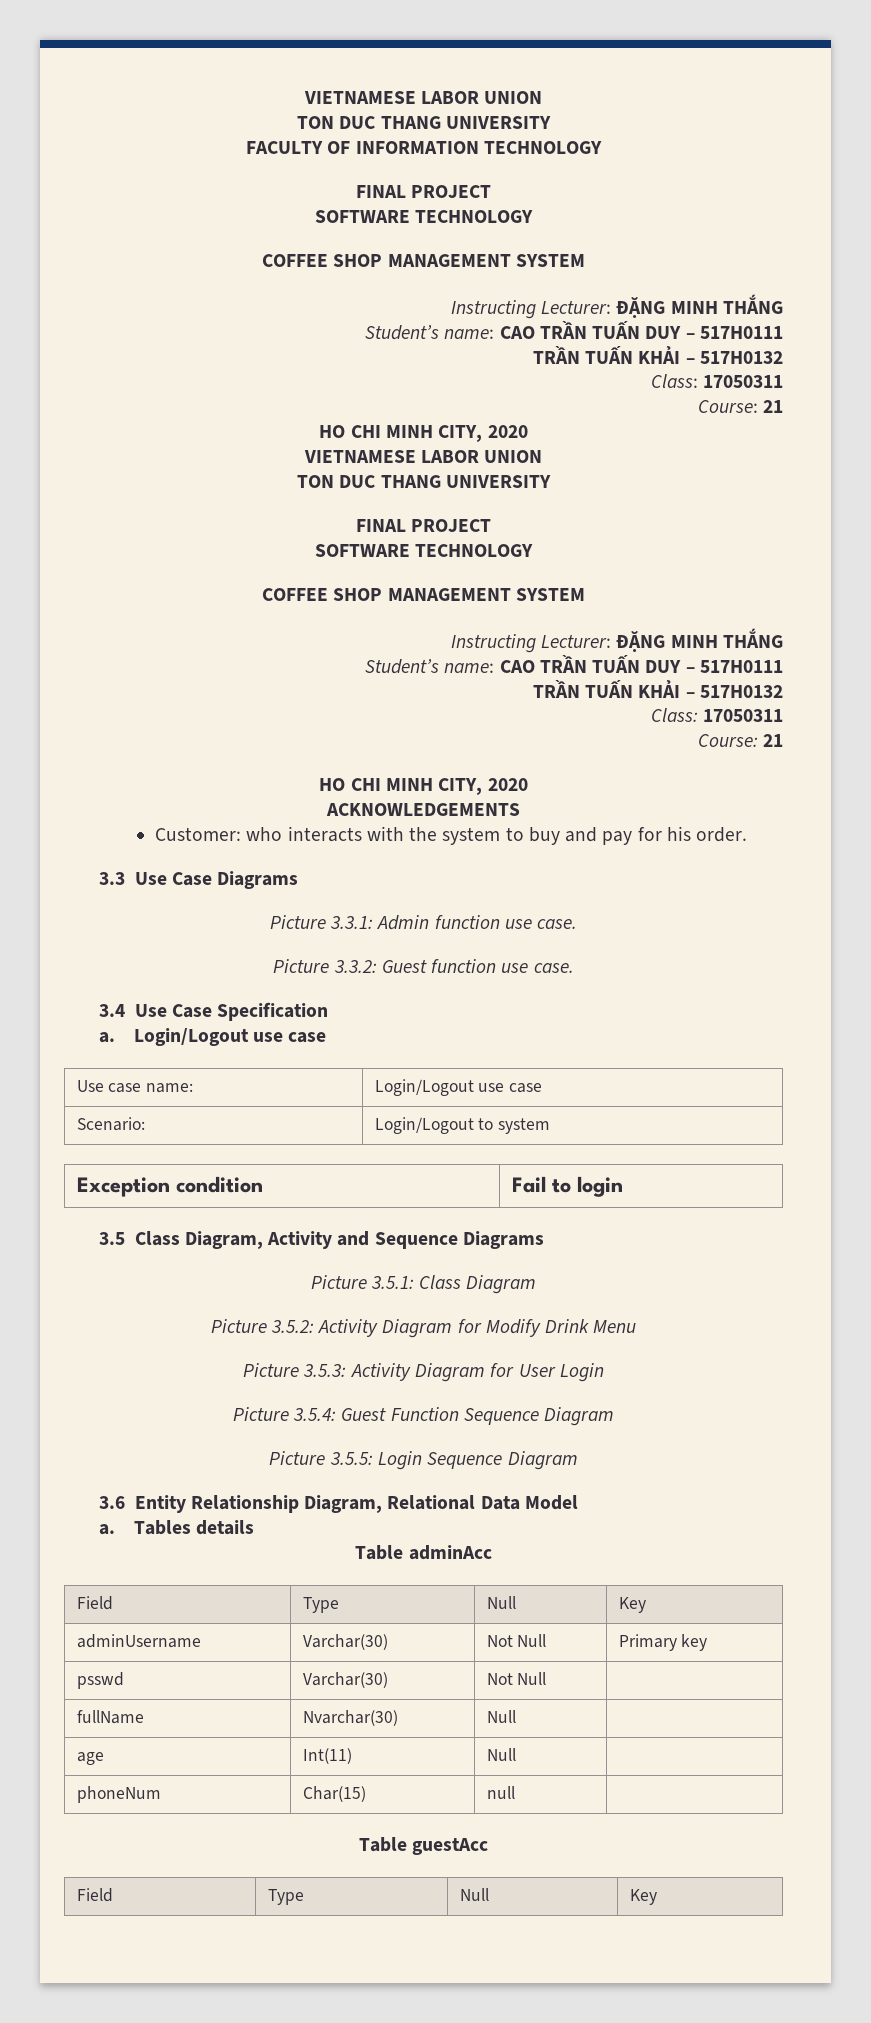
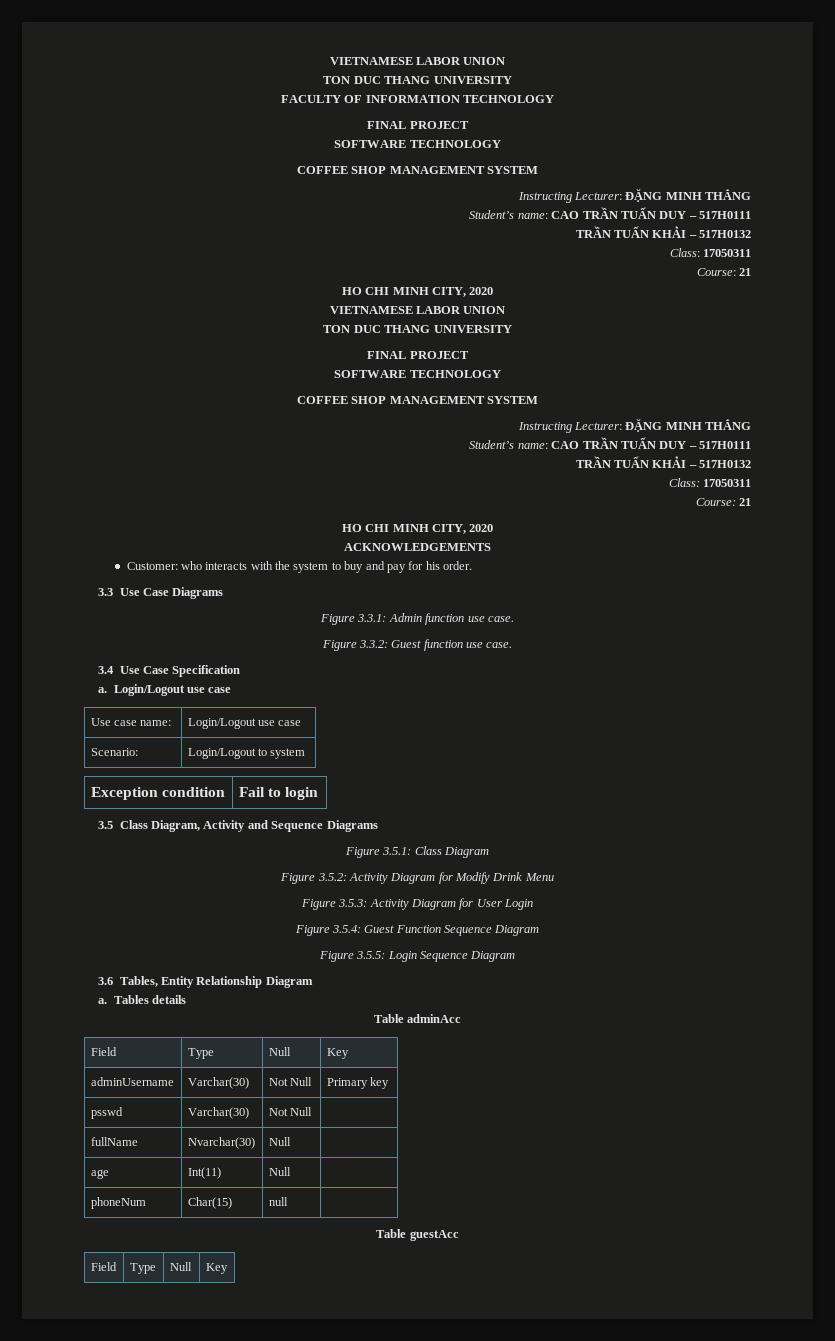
[269,915,326,929] Picture -> [320,614,356,625] Figure
[273,959,330,973] Picture -> [321,640,357,651] Figure
[310,1275,367,1289] Picture -> [344,847,380,858] Figure
[210,1319,267,1333] Picture -> [280,873,316,884] Figure
[243,1363,300,1377] Picture -> [300,899,336,910] Figure
[232,1407,289,1421] Picture -> [294,925,330,936] Figure
[269,1451,326,1465] Picture -> [318,951,354,962] Figure
(125, 1502) none -> [119,976,158,987] Tables,
[304,1495,578,1513] Diagram, Relational Data Model -> [265,976,313,988] Diagram

